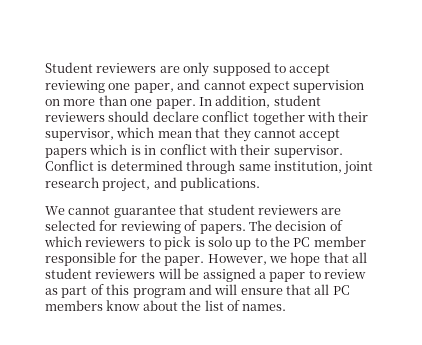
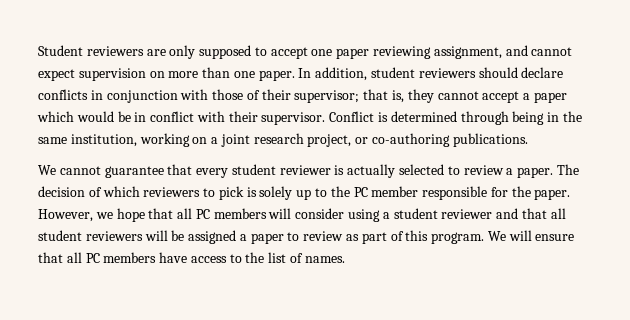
[45,80,174,93] reviewing one paper, -> [311,46,502,59] one paper reviewing assignment,
[202,111,369,125] [45,127,341,142] [45,144,141,158] conflict together with their supervisor, which mean that they cannot accept papers which is -> [38,89,567,103] [37,111,131,122] conflicts in conjunction with those of their supervisor; that is, they cannot accept a paper which would be
[238,161,342,173] same institution, -> [512,111,582,125] [38,133,219,147] being in the same institution, working on a
[153,177,177,188] and -> [355,133,451,147] or co-authoring
[207,204,342,215] [45,220,246,234] student reviewers are selected for reviewing of papers. -> [196,164,554,178] every student reviewer is actually selected to review a paper.
[207,236,232,247] solo -> [259,186,293,200] solely
(367, 257) none -> [195,208,566,222] PC members will consider using a student reviewer and that all
[132,284,212,298] program and -> [431,231,506,244] program. We
[106,300,178,311] know about -> [159,252,242,263] have access to

